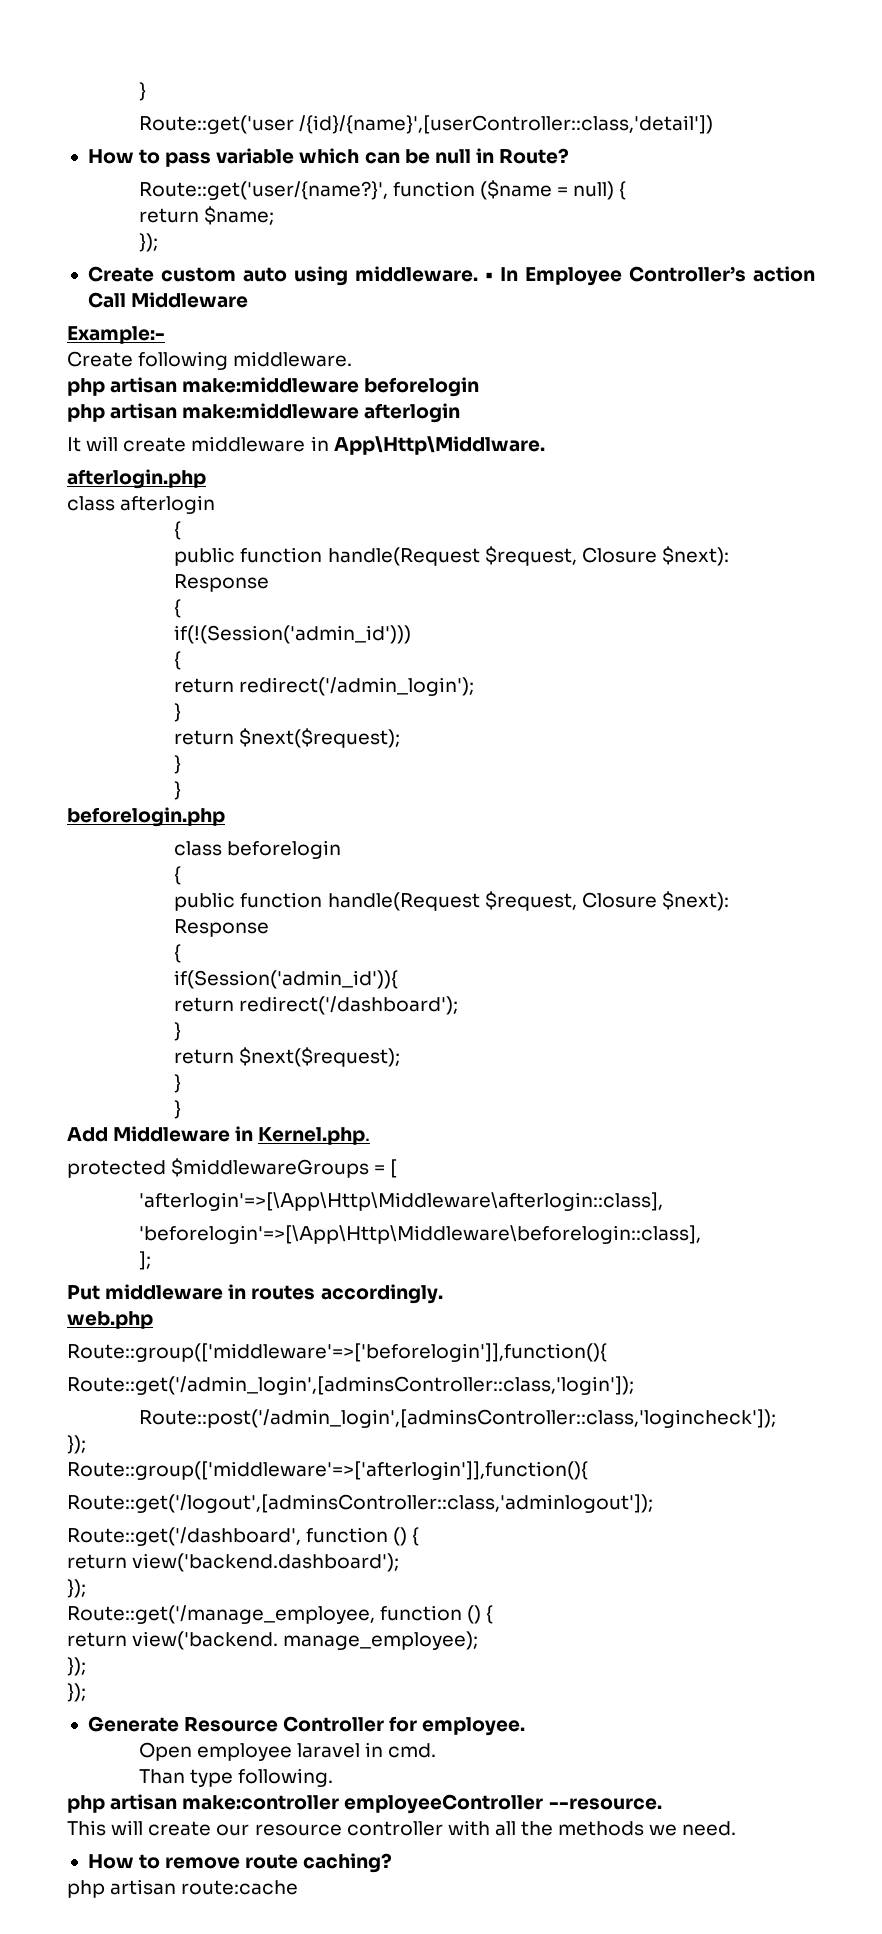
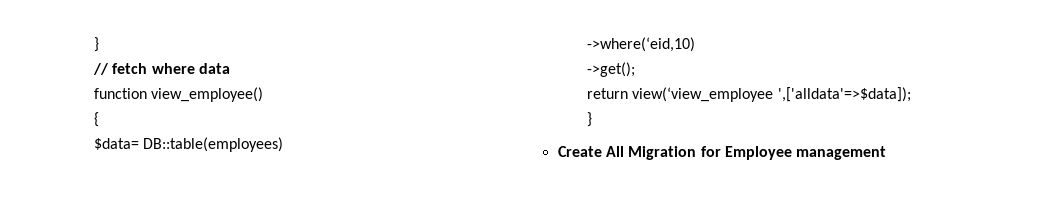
[138,82,146,101] [138,115,713,134] [87,148,570,167] [138,180,627,200] [138,206,274,225] [138,233,158,252] [87,266,815,286] [87,292,249,308] [67,326,165,344] [67,351,353,370] [67,377,480,397] [67,403,461,423] [67,436,545,455] [67,469,206,489] [67,495,216,514] [174,521,182,540] [174,546,729,566] [174,574,270,592] [174,599,182,618] [174,625,412,644] [174,651,182,670] [174,677,475,696] [174,703,182,722] [174,728,401,748] [174,755,182,774] [174,781,182,800] [67,807,225,827] [174,840,342,859] [174,866,182,885] [174,891,729,911] [174,919,270,937] [174,944,182,963] [174,970,399,989] [174,996,459,1015] [174,1022,182,1041] [174,1047,401,1067] [174,1074,182,1093] [174,1100,182,1119] [67,1126,371,1145] [67,1158,398,1178] [138,1192,663,1211] [138,1225,701,1244] [138,1251,151,1270] [67,1284,443,1304] [67,1311,153,1329] [67,1343,607,1362] [67,1376,634,1395] [138,1409,776,1428] [67,1435,86,1454] [67,1461,588,1480] [67,1494,653,1513] [67,1527,420,1546] [67,1553,400,1572] [67,1579,86,1598] [67,1605,494,1624] [67,1631,479,1650] [67,1657,86,1676] [67,1683,86,1702] [87,1716,526,1736] [138,1742,437,1761] [138,1768,333,1787] [67,1794,662,1814] [67,1820,737,1836] [87,1853,393,1873] [67,1879,299,1898] } // Route::get('user /{id}/{name}',[userController::class,'detail']) // How to pass variable which can be null in Route? // Route::get('user/{name?}', function ($name = null) { // return $name; // }); // Create custom auto using middleware. • In Employee Controller’s action Call Middleware // Example:- // Create following middleware. // php artisan make:middleware beforelogin // php artisan make:middleware afterlogin // It will create middleware in App\Http\Middlware. // afterlogin.php // class afterlogin // { // public function handle(Request $request, Closure $next): Response // { // if(!(Session('admin_id'))) // { // return redirect('/admin_login'); // } // return $next($request); // } // } // beforelogin.php // class beforelogin // { // public function handle(Request $request, Closure $next): Response // { // if(Session('admin_id')){ // return redirect('/dashboard'); // } // return $next($request); // } // } // Add Middleware in Kernel.php. // protected $middlewareGroups = [ // 'afterlogin'=>[\App\Http\Middleware\afterlogin::class], // 'beforelogin'=>[\App\Http\Middleware\beforelogin::class], // ]; // Put middleware in routes accordingly. // web.php // Route::group(['middleware'=>['beforelogin']],function(){ // Route::get('/admin_login',[adminsController::class,'login']); // Route::post('/admin_login',[adminsController::class,'logincheck']); // }); // Route::group(['middleware'=>['afterlogin']],function(){ // Route::get('/logout',[adminsController::class,'adminlogout']); // Route::get('/dashboard', function () { // return view('backend.dashboard'); // }); // Route::get('/manage_employee, function () { // return view('backend. manage_employee); // }); // }); // Generate Resource Controller for employee. // Open employee laravel in cmd. // Than type following. // php artisan make:controller employeeController --resource. // This will create our resource controller with all the methods we need. // How to remove route caching? // php artisan route:cache -> [94,37,100,52] [93,63,230,75] [94,87,264,102] [94,112,100,127] [94,137,284,152] [587,37,696,52] [587,62,636,77] [587,87,911,102] [587,112,593,127] [557,146,887,160] } // // fetch where data // function view_employee() // { // $data= DB::table(employees) // ->where(‘eid,10) // ->get(); // return view(‘view_employee ',['alldata'=>$data]); // } // Create All Migration for Employee management

